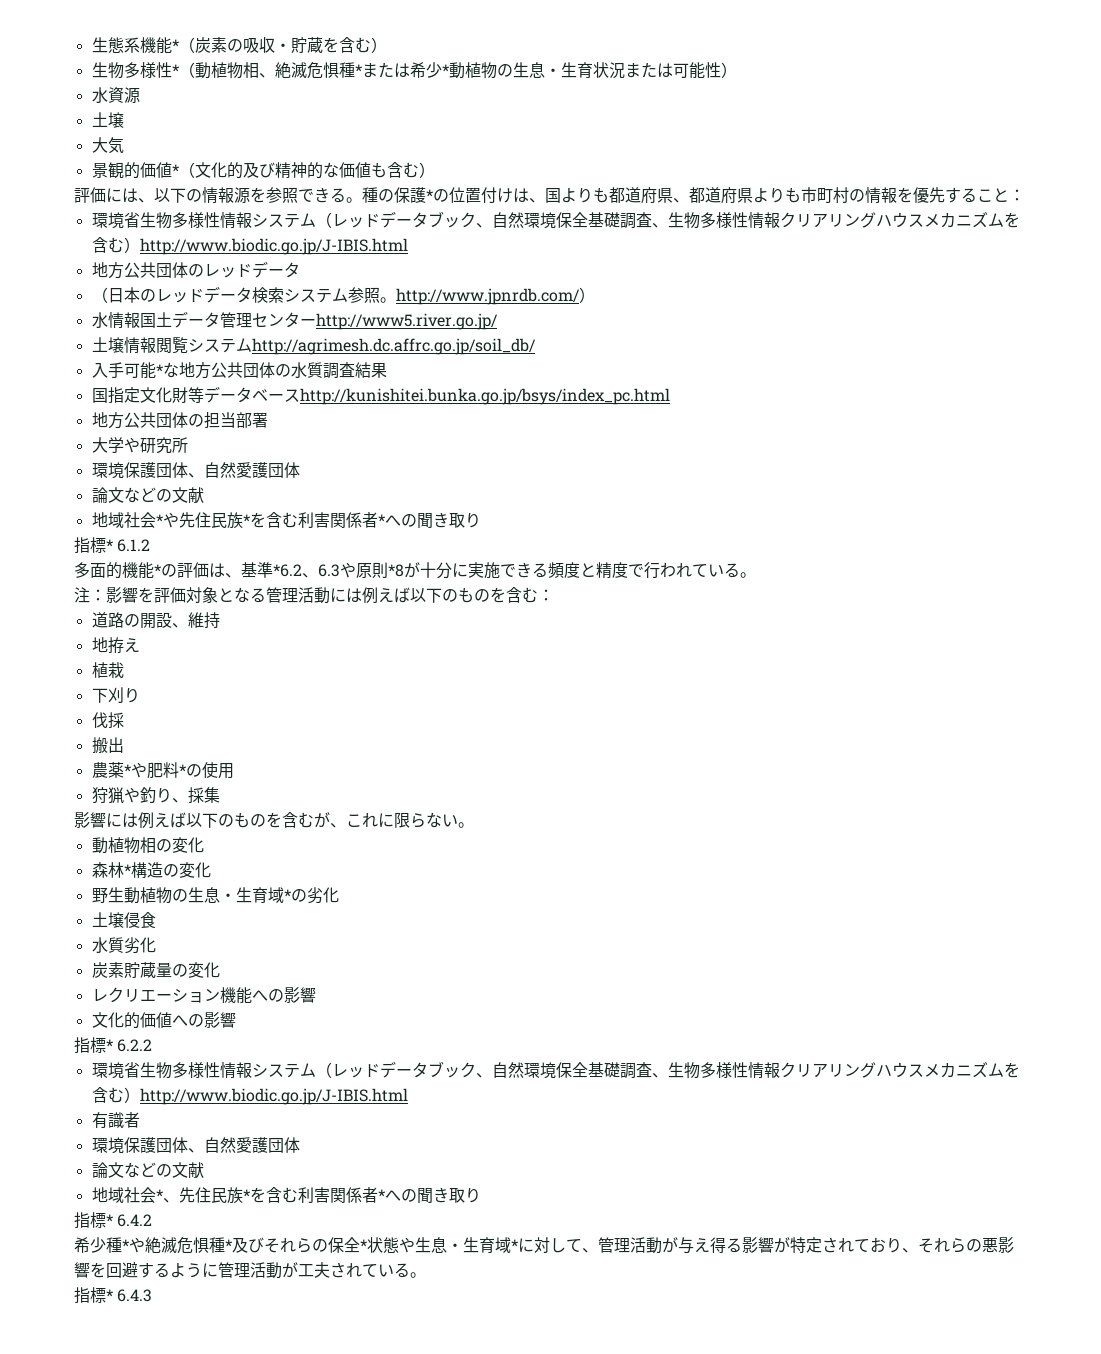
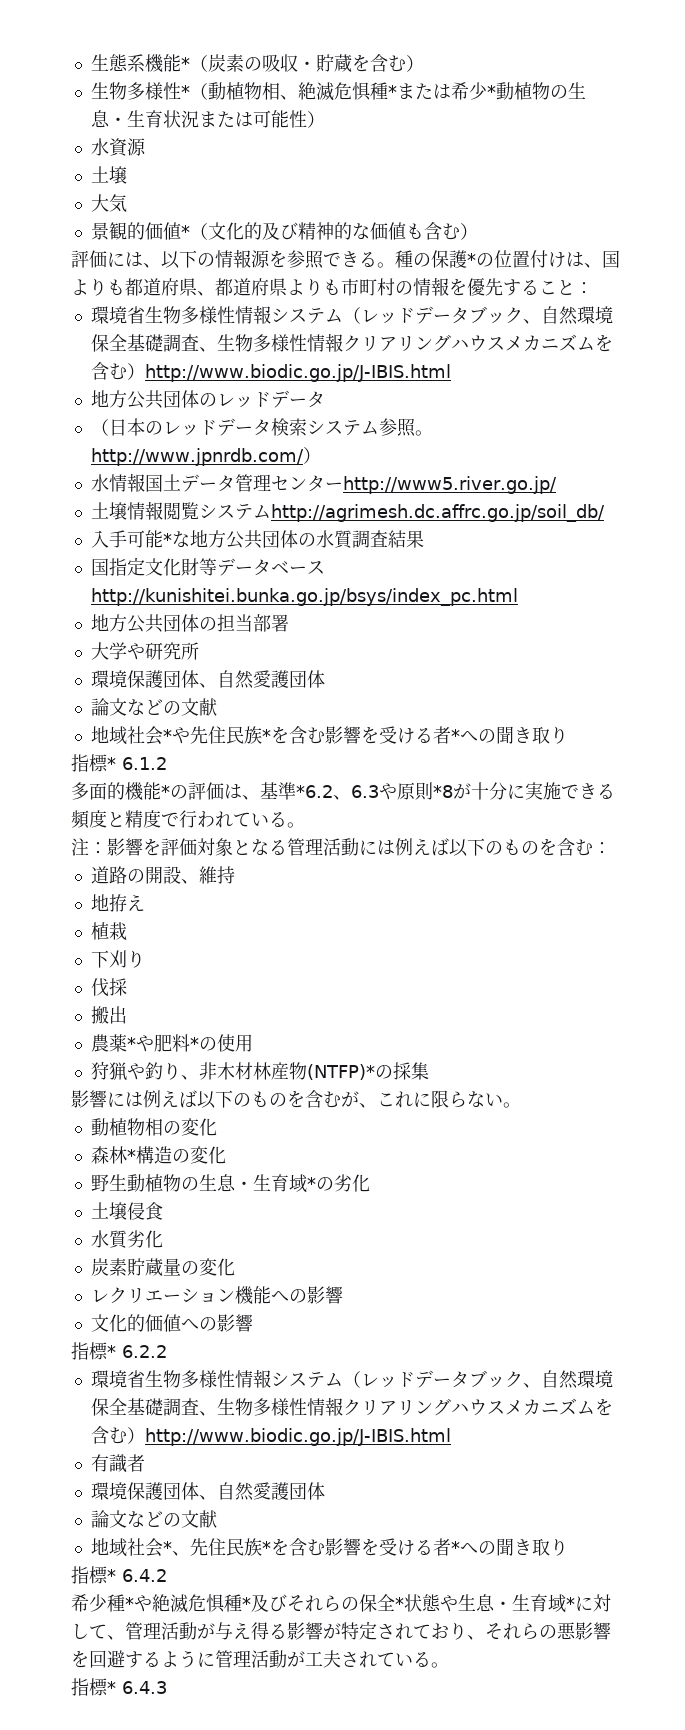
[297,512,362,528] 利害関係 -> [324,726,433,744] 影響を受ける
(188, 800) none -> [198,1062,393,1080] 非木材林産物(NTFP)*の
[297,1187,362,1203] 利害関係 -> [324,1538,433,1556] 影響を受ける

